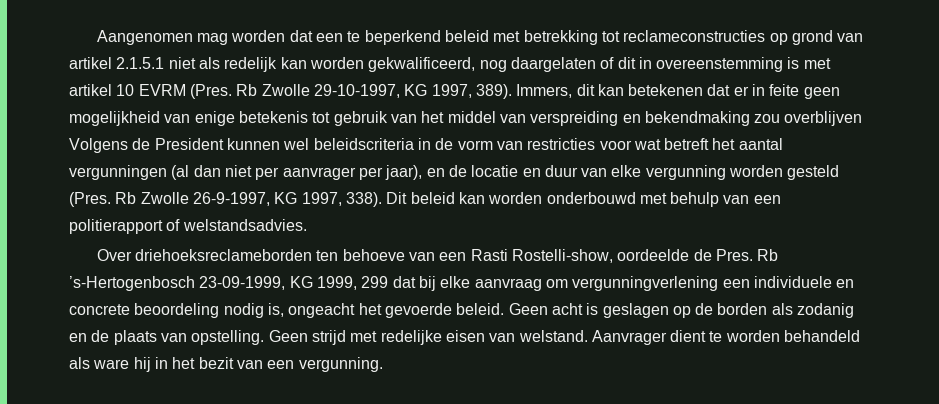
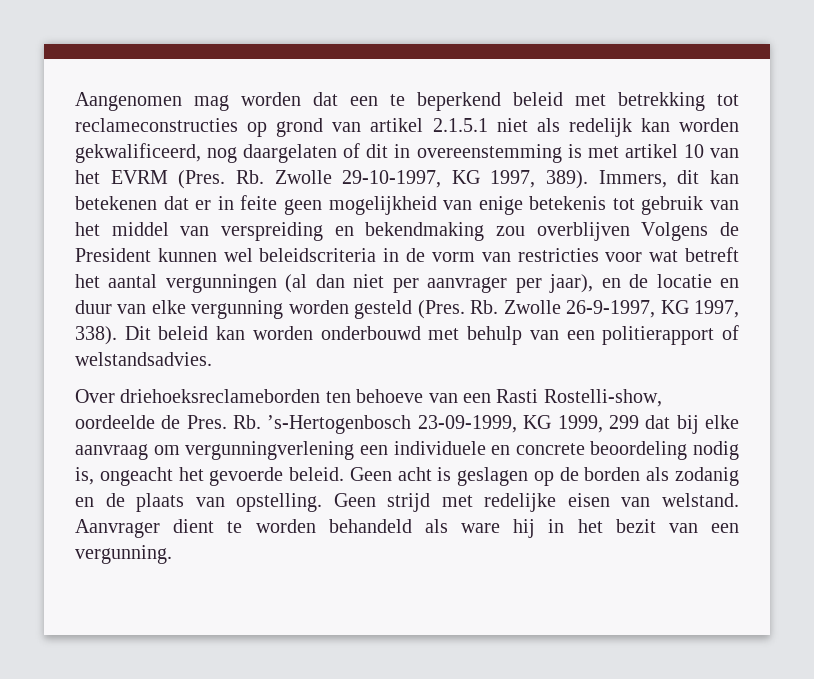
(135, 90) none -> [710,148,740,158] [75,170,100,184] van het
[236,84,258,96] Rb -> [235,170,264,184] Rb.
[115,192,137,204] Rb -> [470,300,499,314] Rb.
[757,249,779,261] Rb -> [233,415,262,429] Rb.

